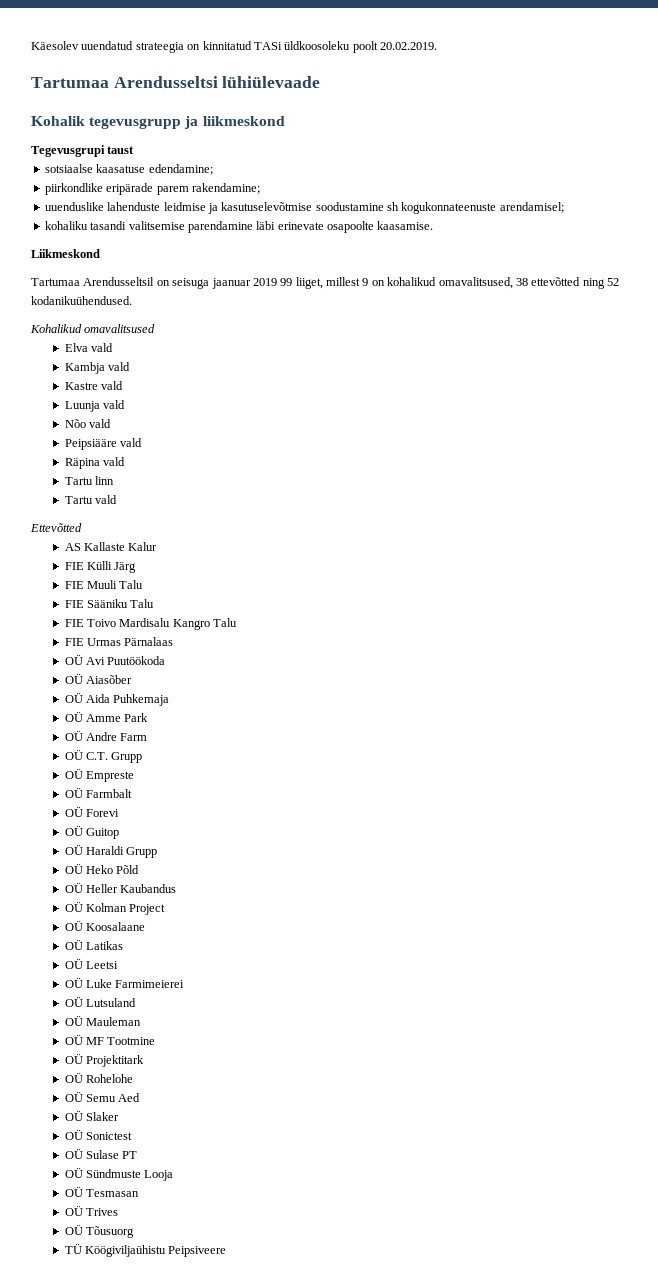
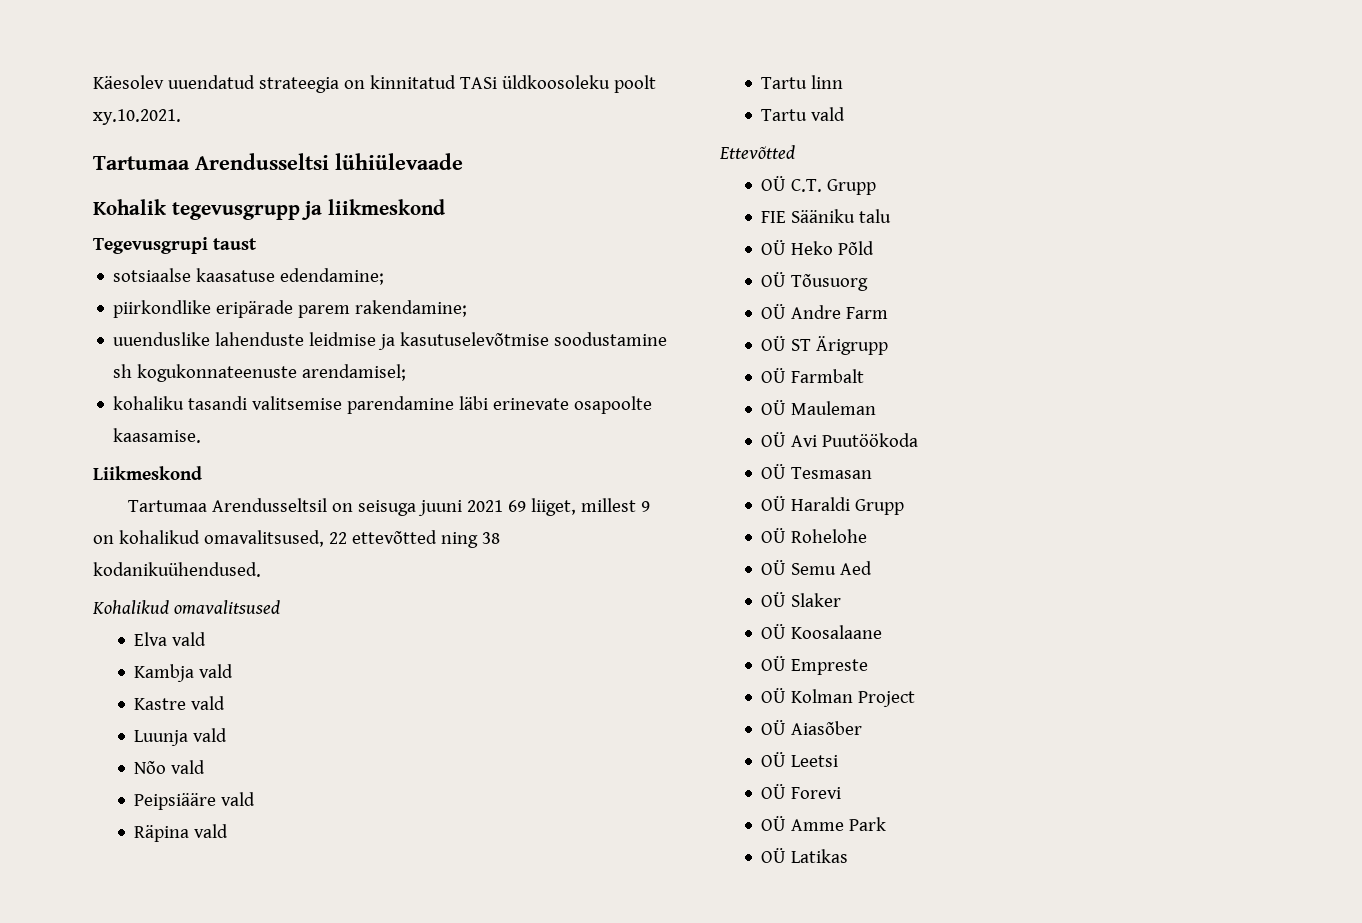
[380,42,437,50] 20.02.2019. -> [93,109,181,125] xy.10.2021.
[211,278,293,289] jaanuar 2019 99 -> [418,500,527,516] juuni 2021 69
[515,278,528,286] 38 -> [328,532,347,544] 22
[607,278,619,286] 52 -> [481,532,500,544] 38
[64,542,158,551] [64,561,137,573] [64,580,144,589] [64,599,155,608] [64,618,238,630] [64,637,174,646] [64,655,166,665] [64,674,133,684] [64,693,170,706] [64,712,149,722] [64,731,148,741] [64,750,143,763] [64,769,135,782] [64,788,133,798] [64,807,120,817] [64,826,120,839] [64,845,158,858] [64,864,140,874] [64,883,177,893] [64,902,166,915] [64,921,146,931] [64,940,124,950] [64,959,119,969] [64,978,185,988] [64,997,137,1007] [64,1016,142,1026] [64,1035,156,1045] [64,1054,145,1067] AS Kallaste Kalur // FIE Külli Järg // FIE Muuli Talu // FIE Sääniku Talu // FIE Toivo Mardisalu Kangro Talu // FIE Urmas Pärnalaas // OÜ Avi Puutöökoda // OÜ Aiasõber // OÜ Aida Puhkemaja // OÜ Amme Park // OÜ Andre Farm // OÜ C.T. Grupp // OÜ Empreste // OÜ Farmbalt // OÜ Forevi // OÜ Guitop // OÜ Haraldi Grupp // OÜ Heko Põld // OÜ Heller Kaubandus // OÜ Kolman Project // OÜ Koosalaane // OÜ Latikas // OÜ Leetsi // OÜ Luke Farmimeierei // OÜ Lutsuland // OÜ Mauleman // OÜ MF Tootmine // OÜ Projektitark -> [761,176,877,195] [761,209,892,223] [761,240,875,255] [761,272,869,291] [761,304,889,319] [761,336,889,355] [761,368,865,383] [761,400,877,415] [761,432,919,447] [761,464,873,479] [761,496,905,515] OÜ C.T. Grupp // FIE Sääniku talu // OÜ Heko Põld // OÜ Tõusuorg // OÜ Andre Farm // OÜ ST Ärigrupp // OÜ Farmbalt // OÜ Mauleman // OÜ Avi Puutöökoda // OÜ Tesmasan // OÜ Haraldi Grupp
[86,1132,133,1140] [64,1149,138,1159] [64,1168,174,1181] [64,1187,140,1197] [64,1206,119,1216] [64,1225,135,1238] [64,1244,227,1257] Sonictest // OÜ Sulase PT // OÜ Sündmuste Looja // OÜ Tesmasan // OÜ Trives // OÜ Tõusuorg // TÜ Köögiviljaühistu Peipsiveere -> [791,625,883,639] [761,656,869,675] [761,688,916,707] [761,720,863,735] [761,752,839,767] [761,784,842,799] [761,816,887,831] [761,848,849,863] Koosalaane // OÜ Empreste // OÜ Kolman Project // OÜ Aiasõber // OÜ Leetsi // OÜ Forevi // OÜ Amme Park // OÜ Latikas

